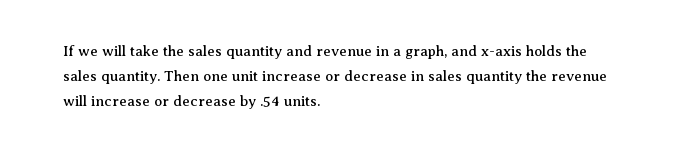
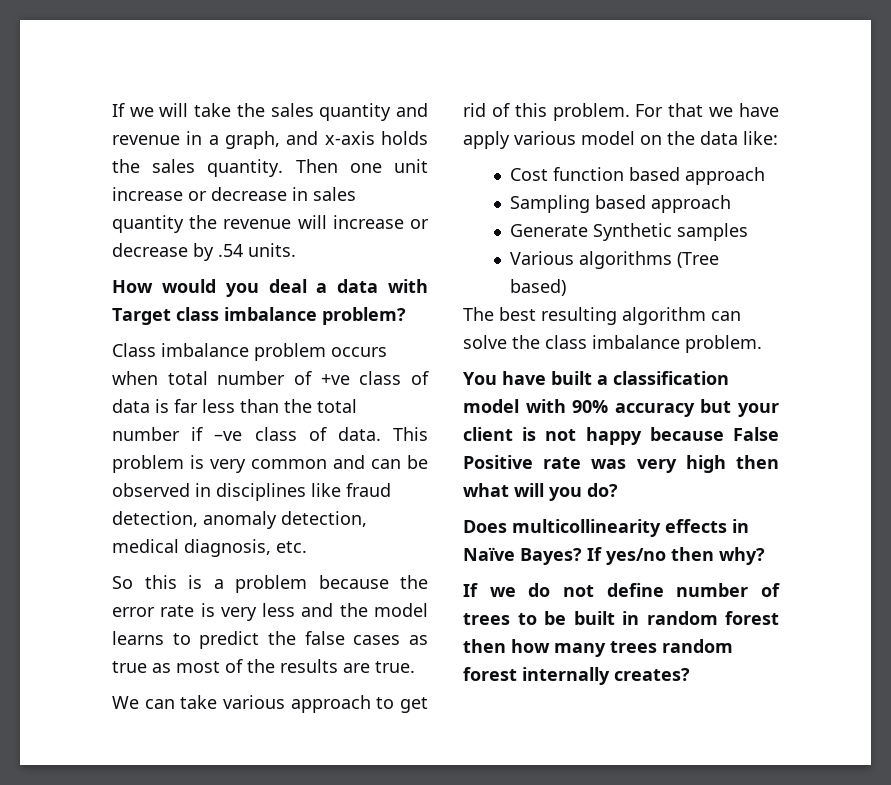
(320, 101) none -> [112,279,428,297] [112,307,406,325] [112,343,387,361] [112,371,429,385] [112,399,357,413] [112,427,428,441] [112,455,428,473] [112,483,391,501] [112,511,367,529] [112,539,307,557] [112,575,428,593] [112,603,428,621] [112,631,428,649] [112,659,415,673] [112,695,428,713] [463,103,779,121] [463,131,778,149] [510,167,766,185] [510,195,732,213] [510,223,749,241] [510,251,720,269] [510,279,567,296] [463,307,741,325] [463,335,762,353] [463,371,729,385] [463,399,779,417] [463,427,779,445] [463,455,779,473] [463,483,618,501] [463,519,749,537] [463,547,765,565] [463,583,780,597] [463,611,779,625] [463,639,733,657] [463,667,690,685] // How would you deal a data with Target class imbalance problem? // Class imbalance problem occurs when total number of +ve class of data is far less than the total number if –ve class of data. This problem is very common and can be observed in disciplines like fraud detection, anomaly detection, medical diagnosis, etc. // So this is a problem because the error rate is very less and the model learns to predict the false cases as true as most of the results are true. // We can take various approach to get rid of this problem. For that we have apply various model on the data like: // Cost function based approach // Sampling based approach // Generate Synthetic samples // Various algorithms (Tree based) // The best resulting algorithm can solve the class imbalance problem. // You have built a classification model with 90% accuracy but your client is not happy because False Positive rate was very high then what will you do? // Does multicollinearity effects in Naïve Bayes? If yes/no then why? // If we do not define number of trees to be built in random forest then how many trees random forest internally creates?

